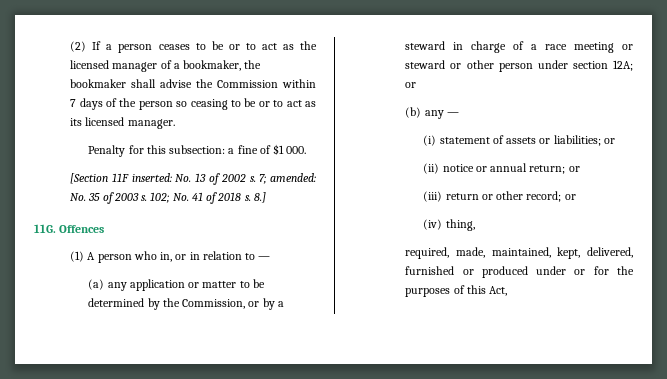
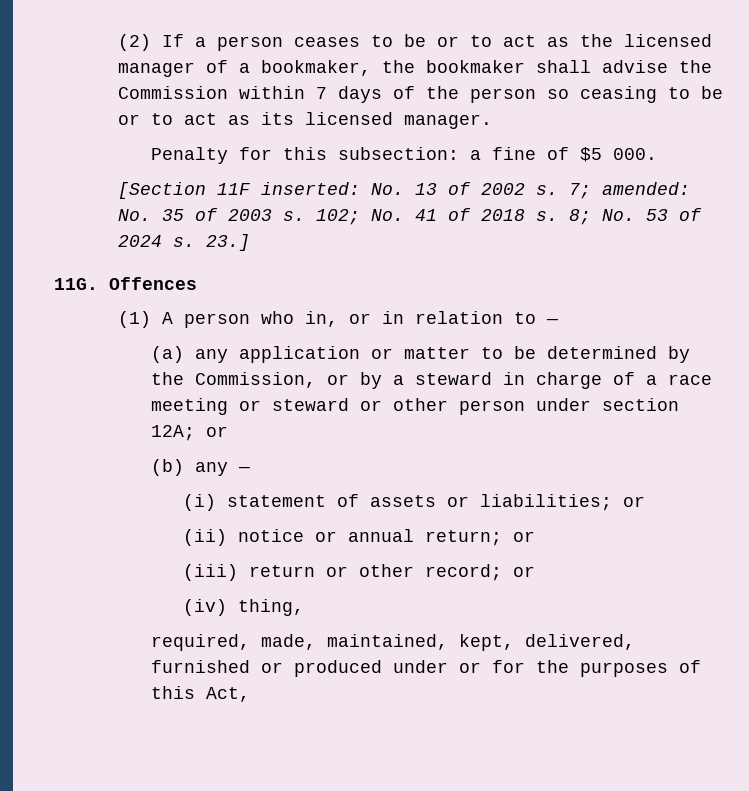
[273,144,285,155] $1 -> [579,147,602,162] $5
[253,192,266,203] 8.] -> [569,208,703,225] [118,234,251,251] 8; No. 53 of 2024 s. 23.]

